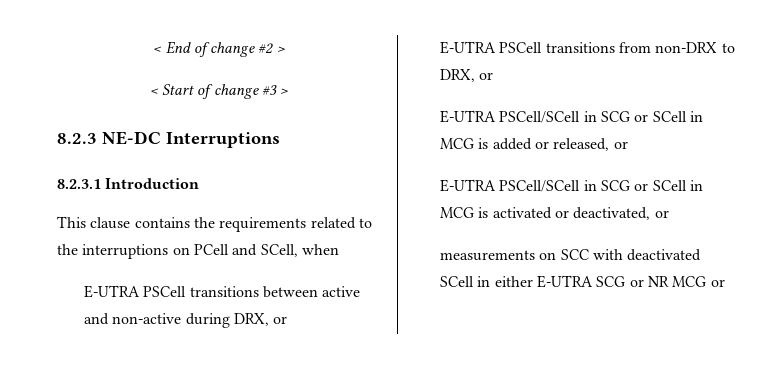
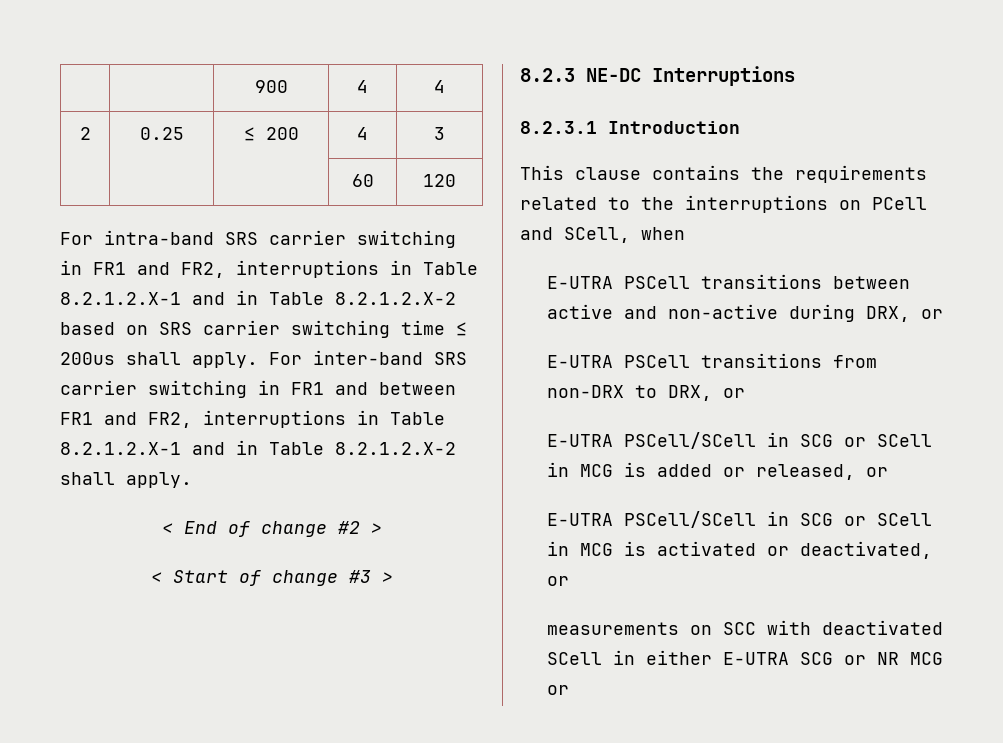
(153, 49) none -> [254,80,288,93] [357,80,368,93] [434,80,445,93] [79,127,91,140] [139,127,184,140] [243,127,299,141] [357,127,368,140] [434,127,445,140] [351,174,374,187] [423,174,456,187] [60,230,456,248] [60,260,478,278] [60,290,456,305] [60,320,467,338] [60,350,467,368] [60,380,456,398] [60,410,445,428] [60,440,456,455] [60,472,192,488] | | 900 | 4 | 4 // 2 | 0.25 | ≤ 200 | 4 | 3 // | | | 60 | 120 // For intra-band SRS carrier switching in FR1 and FR2, interruptions in Table 8.2.1.2.X-1 and in Table 8.2.1.2.X-2 based on SRS carrier switching time ≤ 200us shall apply. For inter-band SRS carrier switching in FR1 and between FR1 and FR2, interruptions in Table 8.2.1.2.X-1 and in Table 8.2.1.2.X-2 shall apply. //

